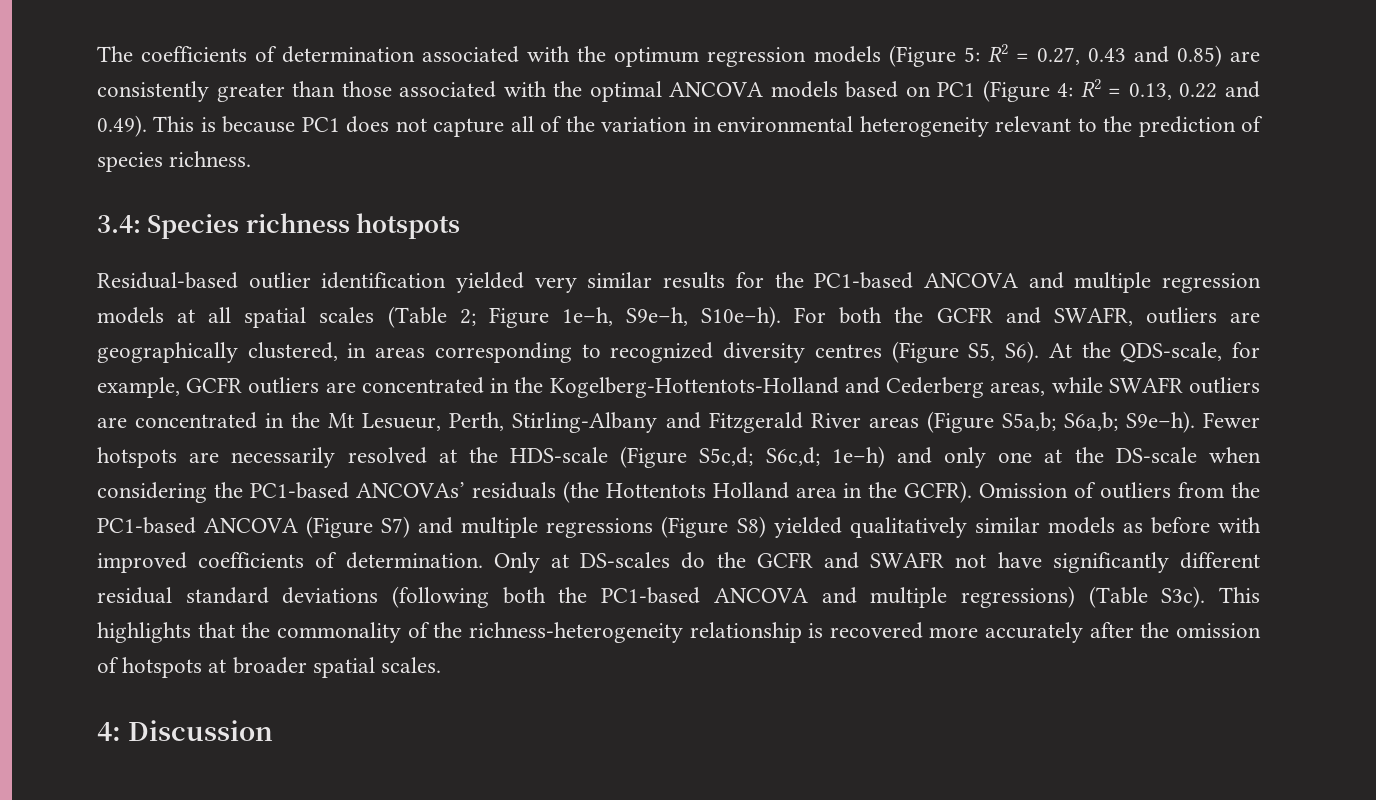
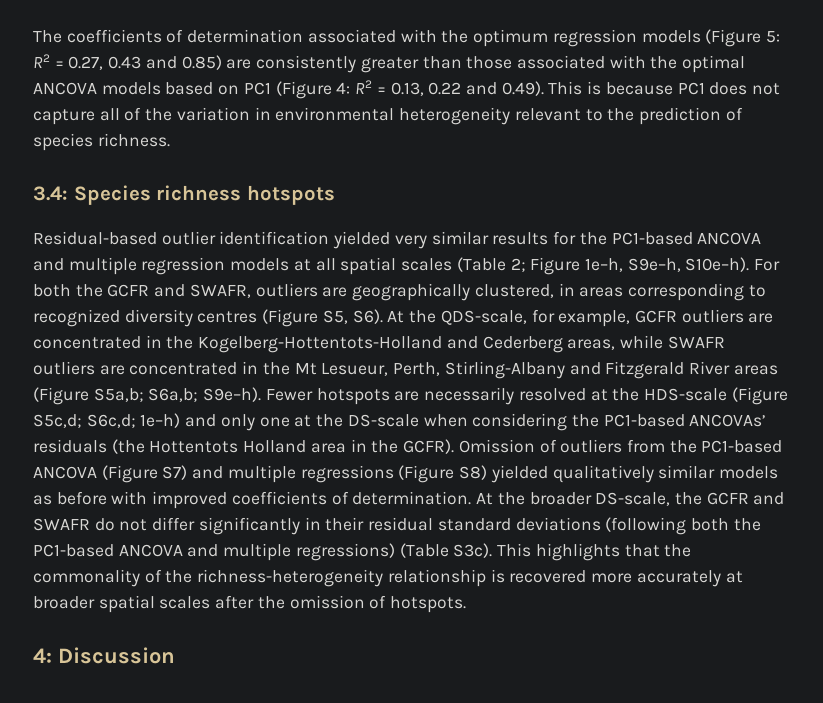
[493,552,1261,573] Only at DS-scales do the GCFR and SWAFR not have significantly different -> [476,492,785,506] [33,517,365,535] At the broader DS-scale, the GCFR and SWAFR do not differ significantly in their
[1089,622,1261,638] [97,657,442,678] after the omission of hotspots at broader spatial scales. -> [725,571,743,583] [33,595,467,613] at broader spatial scales after the omission of hotspots.

